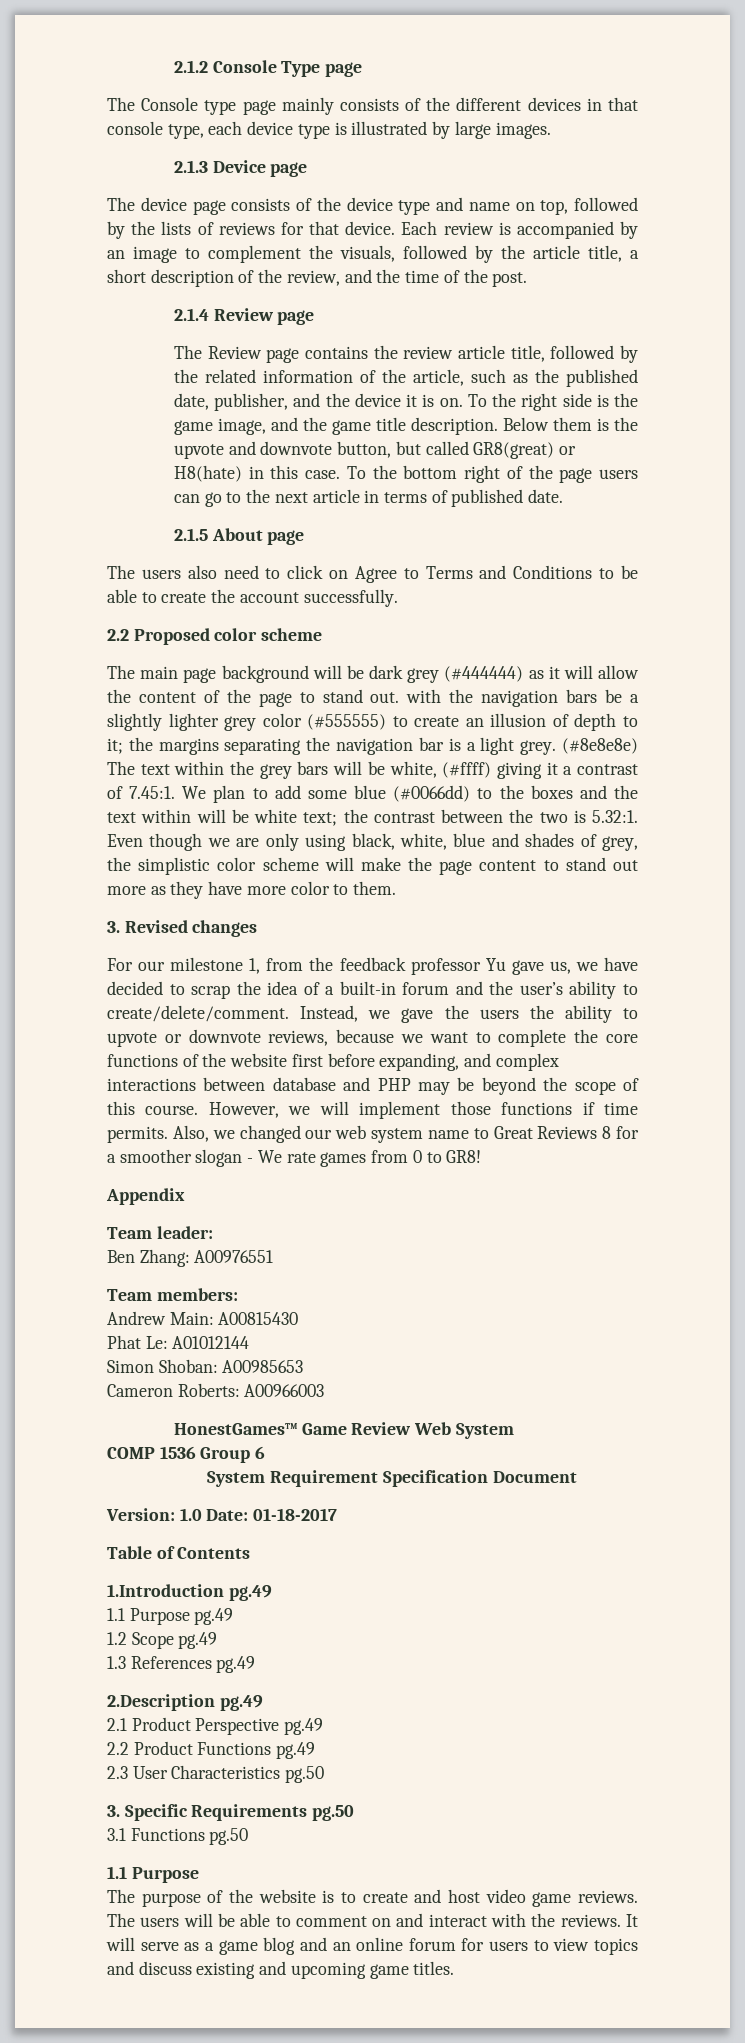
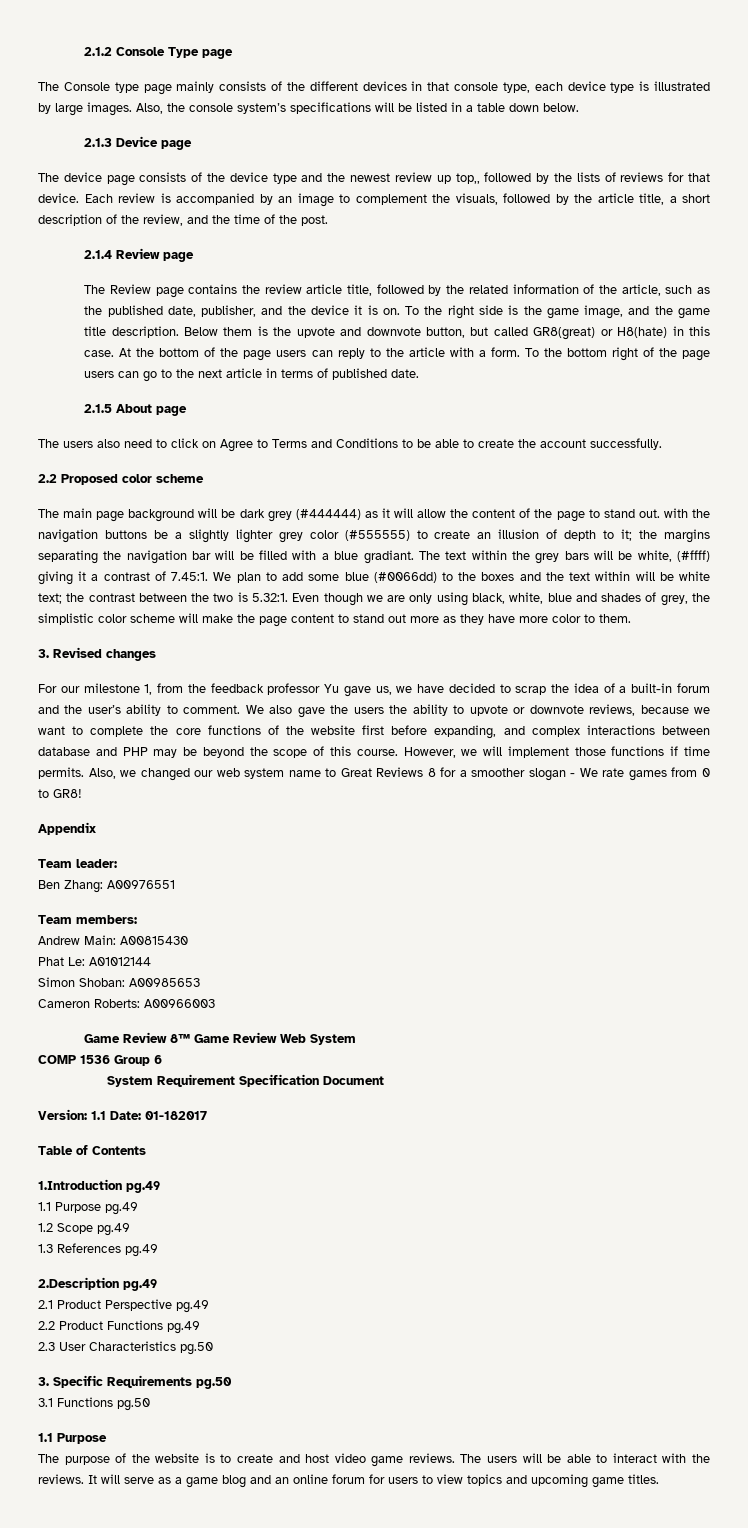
(551, 130) none -> [136,102,579,114] Also, the console system’s specifications will be listed in a table down below.
[468,200,569,215] name on top, -> [327,172,480,184] the newest review up top,,
(341, 474) none -> [119,347,520,361] At the bottom of the page users can reply to the article with a form.
[566,689,598,703] bars -> [104,530,147,539] buttons
[448,737,638,755] is a light grey. (#8e8e8e) -> [215,550,414,564] will be filled with a blue gradiant.
[107,1005,391,1022] create/delete/comment. Instead, we -> [183,705,293,714] comment. We also
[173,1423,298,1435] HonestGames™ -> [84,1032,191,1043] Game Review 8™
[179,1508,338,1521] 1.0 Date: 01-18-2017 -> [91,1111,207,1120] 1.1 Date: 01-182017
[295,1913,424,1927] comment on and -> (608, 1458) none
[138,1961,287,1979] discuss existing and -> (527, 1479) none

